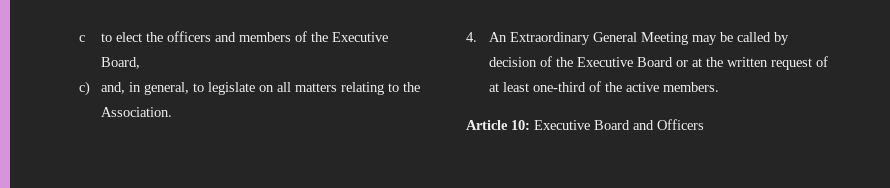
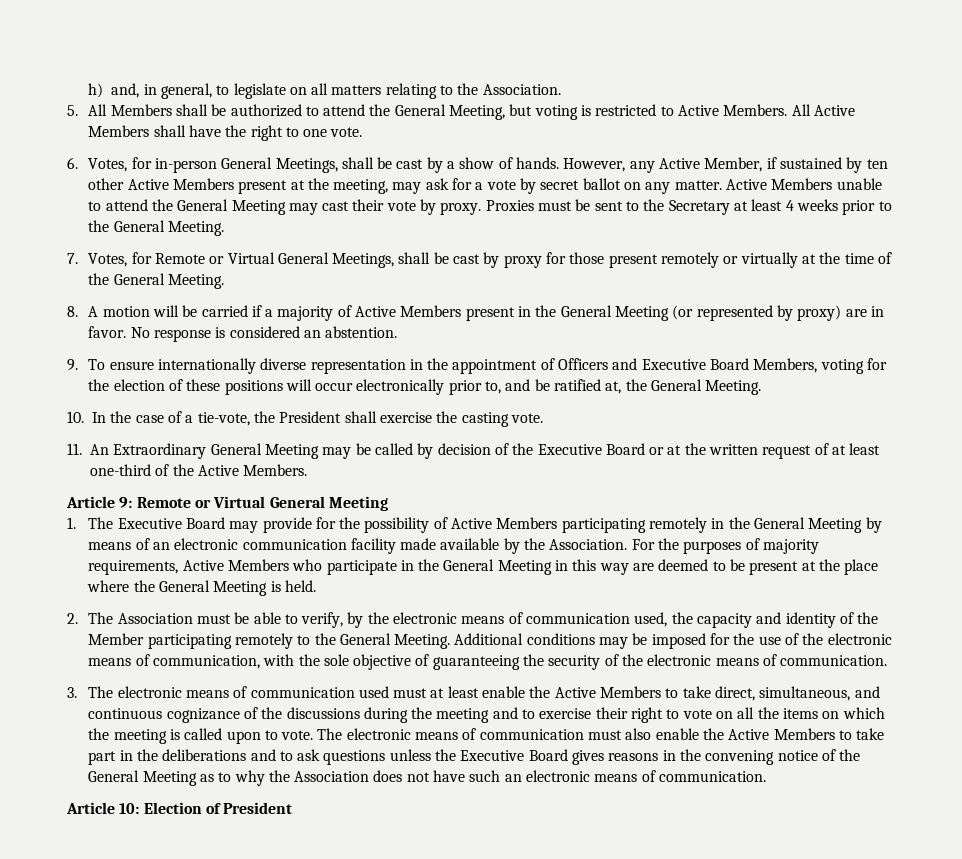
[78,31,389,42] [101,57,141,69] [78,81,90,96] c to elect the officers and members of the Executive Board, // c) -> [88,83,104,98] h)
[466,32,477,42] 4. -> [67,104,856,120] [88,125,363,141] [67,157,888,173] [88,178,882,194] [88,199,892,215] [88,220,224,236] [67,252,892,268] [88,273,224,289] [67,305,884,321] [88,326,398,342] [67,358,888,374] [88,379,762,395] [67,411,543,427] [67,443,82,455] 5. All Members shall be authorized to attend the General Meeting, but voting is restricted to Active Members. All Active Members shall have the right to one vote. // 6. Votes, for in-person General Meetings, shall be cast by a show of hands. However, any Active Member, if sustained by ten other Active Members present at the meeting, may ask for a vote by secret ballot on any matter. Active Members unable to attend the General Meeting may cast their vote by proxy. Proxies must be sent to the Secretary at least 4 weeks prior to the General Meeting. // 7. Votes, for Remote or Virtual General Meetings, shall be cast by proxy for those present remotely or virtually at the time of the General Meeting. // 8. A motion will be carried if a majority of Active Members present in the General Meeting (or represented by proxy) are in favor. No response is considered an abstention. // 9. To ensure internationally diverse representation in the appointment of Officers and Executive Board Members, voting for the election of these positions will occur electronically prior to, and be ratified at, the General Meeting. // 10. In the case of a tie-vote, the President shall exercise the casting vote. // 11.
[625,82,719,92] [466,119,704,130] active members. // Article 10: Executive Board and Officers -> [197,464,308,476] [66,496,388,511] [67,517,882,533] [88,538,820,554] [88,559,879,575] [87,580,316,596] [67,612,879,628] [88,633,892,649] [88,654,888,670] [67,686,880,701] [88,707,885,723] [88,728,885,744] [88,749,861,765] [88,770,767,786] [66,802,293,814] Active Members. // Article 9: Remote or Virtual General Meeting // 1. The Executive Board may provide for the possibility of Active Members participating remotely in the General Meeting by means of an electronic communication facility made available by the Association. For the purposes of majority requirements, Active Members who participate in the General Meeting in this way are deemed to be present at the place where the General Meeting is held. // 2. The Association must be able to verify, by the electronic means of communication used, the capacity and identity of the Member participating remotely to the General Meeting. Additional conditions may be imposed for the use of the electronic means of communication, with the sole objective of guaranteeing the security of the electronic means of communication. // 3. The electronic means of communication used must at least enable the Active Members to take direct, simultaneous, and continuous cognizance of the discussions during the meeting and to exercise their right to vote on all the items on which the meeting is called upon to vote. The electronic means of communication must also enable the Active Members to take part in the deliberations and to ask questions unless the Executive Board gives reasons in the convening notice of the General Meeting as to why the Association does not have such an electronic means of communication. // Article 10: Election of President

